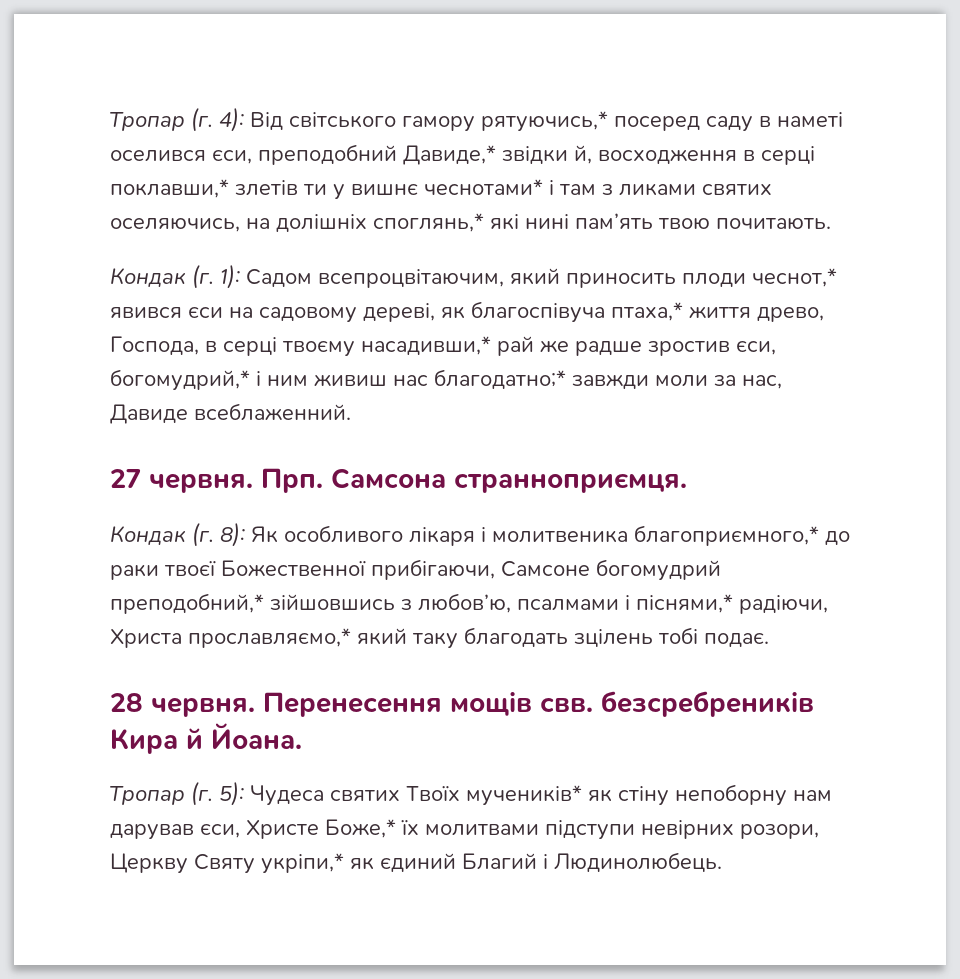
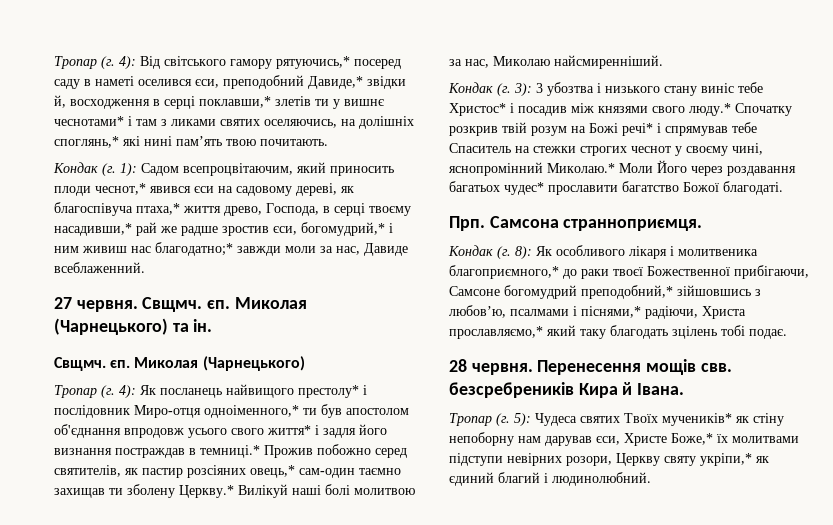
(253, 483) none -> [142,297,307,312] [54,318,213,335] [54,356,305,371] [54,384,367,398] [54,404,409,418] [54,424,387,438] [54,444,407,458] [54,465,401,478] [54,484,415,498] [449,55,663,69] [448,82,763,96] [449,103,792,116] [449,122,757,136] [449,143,763,156] [449,160,796,176] [449,181,783,195] Cвщмч. єп. Миколая (Чарнецького) та ін. // Cвщмч. єп. Миколая (Чарнецького) // Тропар (г. 4): Як посланець найвищого престолу* і послідовник Миро-отця одноіменного,* ти був апостолом об'єднання впродовж усього свого життя* і задля його визнання постраждав в темниці.* Прожив побожно серед святителів, як пастир розсіяних овець,* сам-один таємно захищав ти зболену Церкву.* Вилікуй наші болі молитвою за нас, Миколаю найсмиренніший. // Кондак (г. 3): 3 убозтва і низького стану виніс тебе Христос* і посадив між князями свого люду.* Спочатку розкрив твій розум на Божі речі* і спрямував тебе Спаситель на стежки строгих чеснот у своєму чині, яснопромінний Миколаю.* Моли Його через роздавання багатьох чудес* прославити багатство Божої благодаті. //
[211,723,302,749] Йоана. -> [637,383,685,395] Івана.
[194,854,255,874] Святу -> [664,456,696,466] святу
[462,852,722,873] Благий і Людинолюбець. -> [498,472,651,486] благий і людинолюбний.

